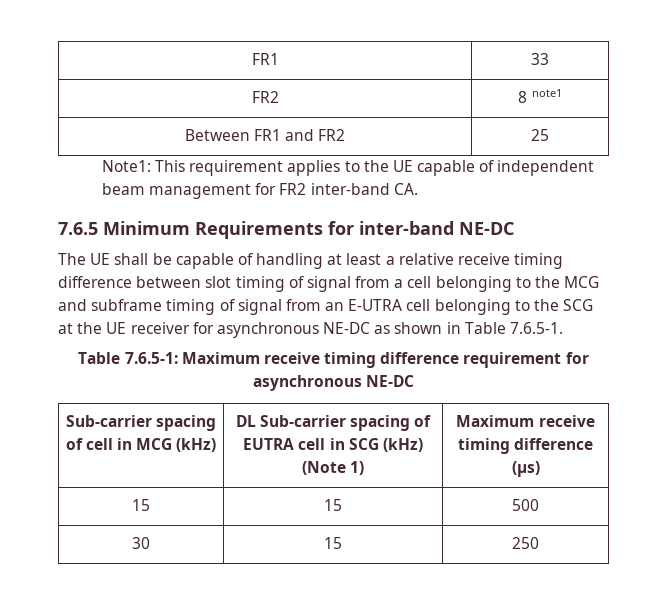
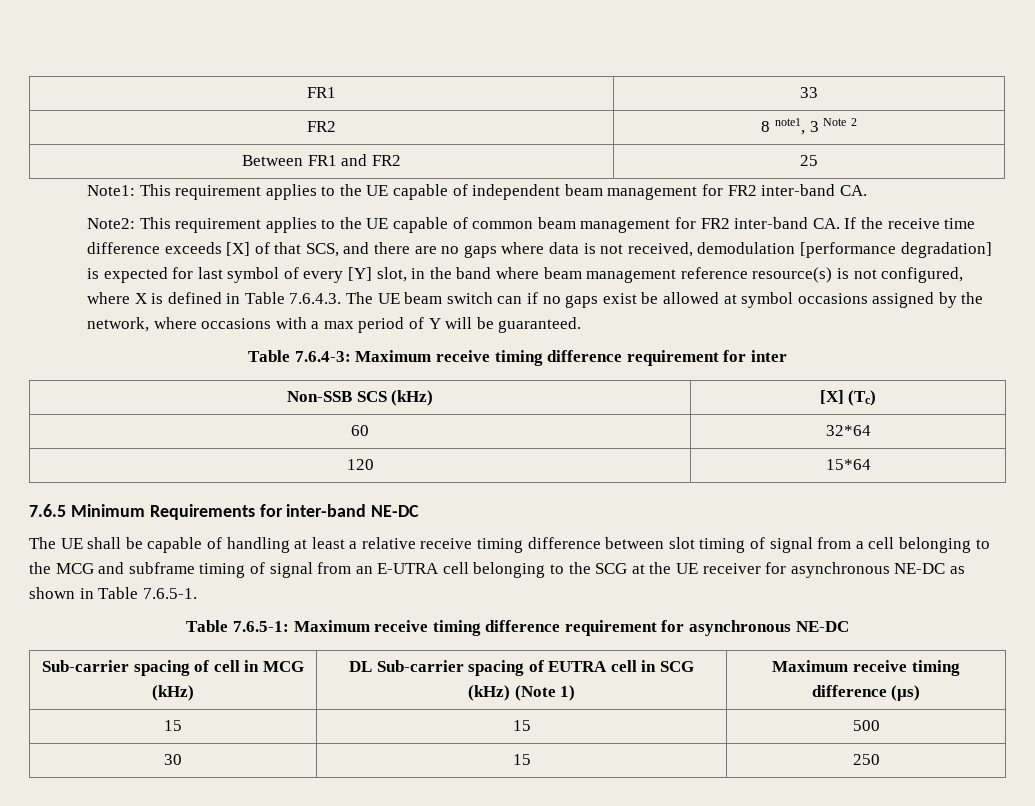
[531,89,562,97] note1 -> [774,118,857,135] note1, 3 Note 2
(418, 189) none -> [86,217,976,233] [86,242,992,258] [86,267,964,283] [86,292,984,308] [86,317,582,333] [248,350,787,366] [286,390,434,406] [819,390,877,406] [351,425,369,436] [825,425,871,436] [346,459,374,470] [825,459,871,470] // Note2: This requirement applies to the UE capable of common beam management for FR2 inter-band CA. If the receive time difference exceeds [X] of that SCS, and there are no gaps where data is not received, demodulation [performance degradation] is expected for last symbol of every [Y] slot, in the band where beam management reference resource(s) is not configured, where X is defined in Table 7.6.4.3. The UE beam switch can if no gaps exist be allowed at symbol occasions assigned by the network, where occasions with a max period of Y will be guaranteed. // Table 7.6.4-3: Maximum receive timing difference requirement for inter // Non-SSB SCS (kHz) | [X] (Tc) // 60 | 32*64 // 120 | 15*64

